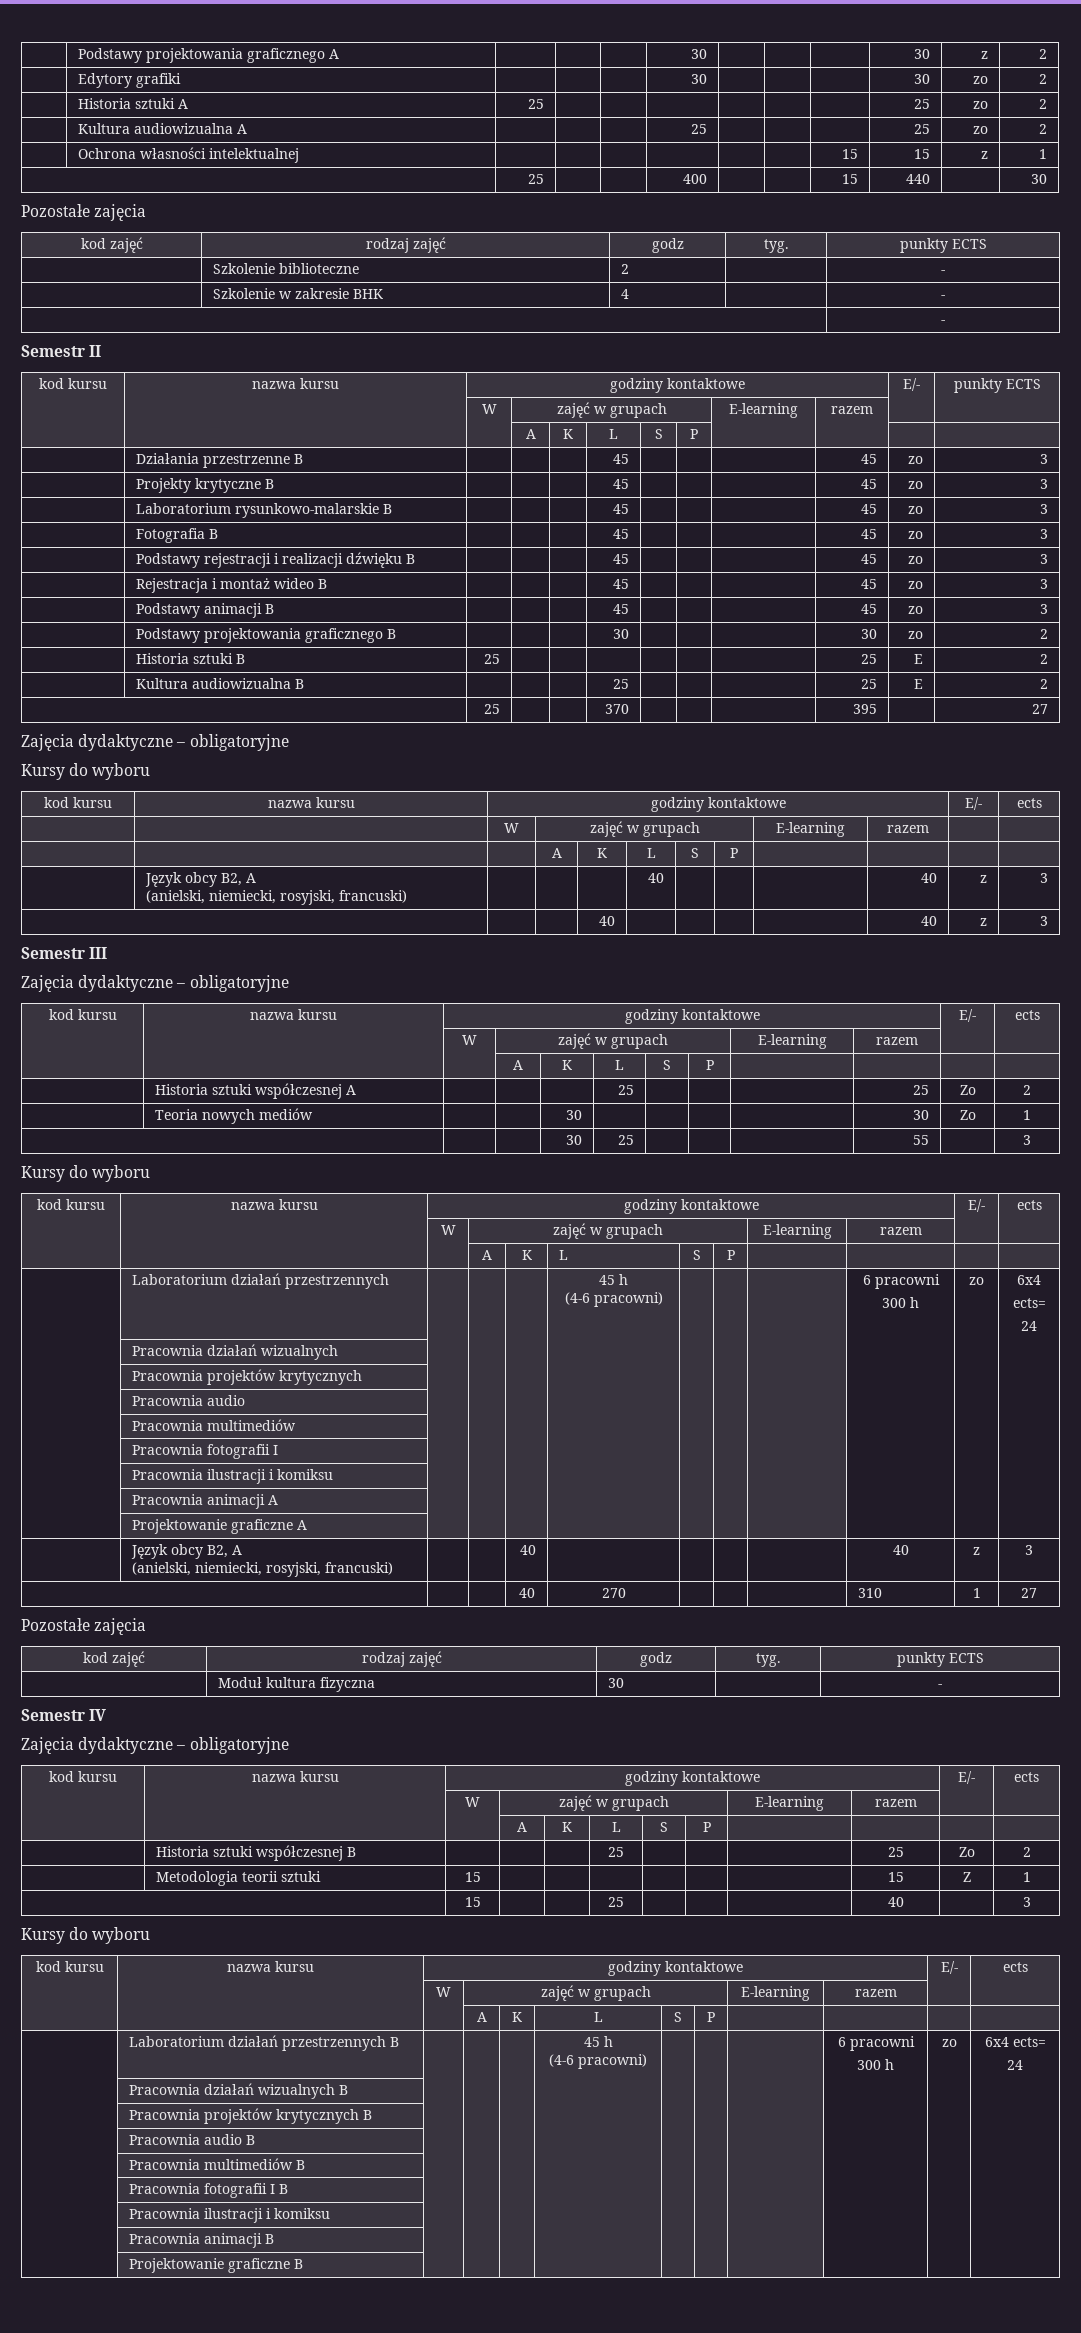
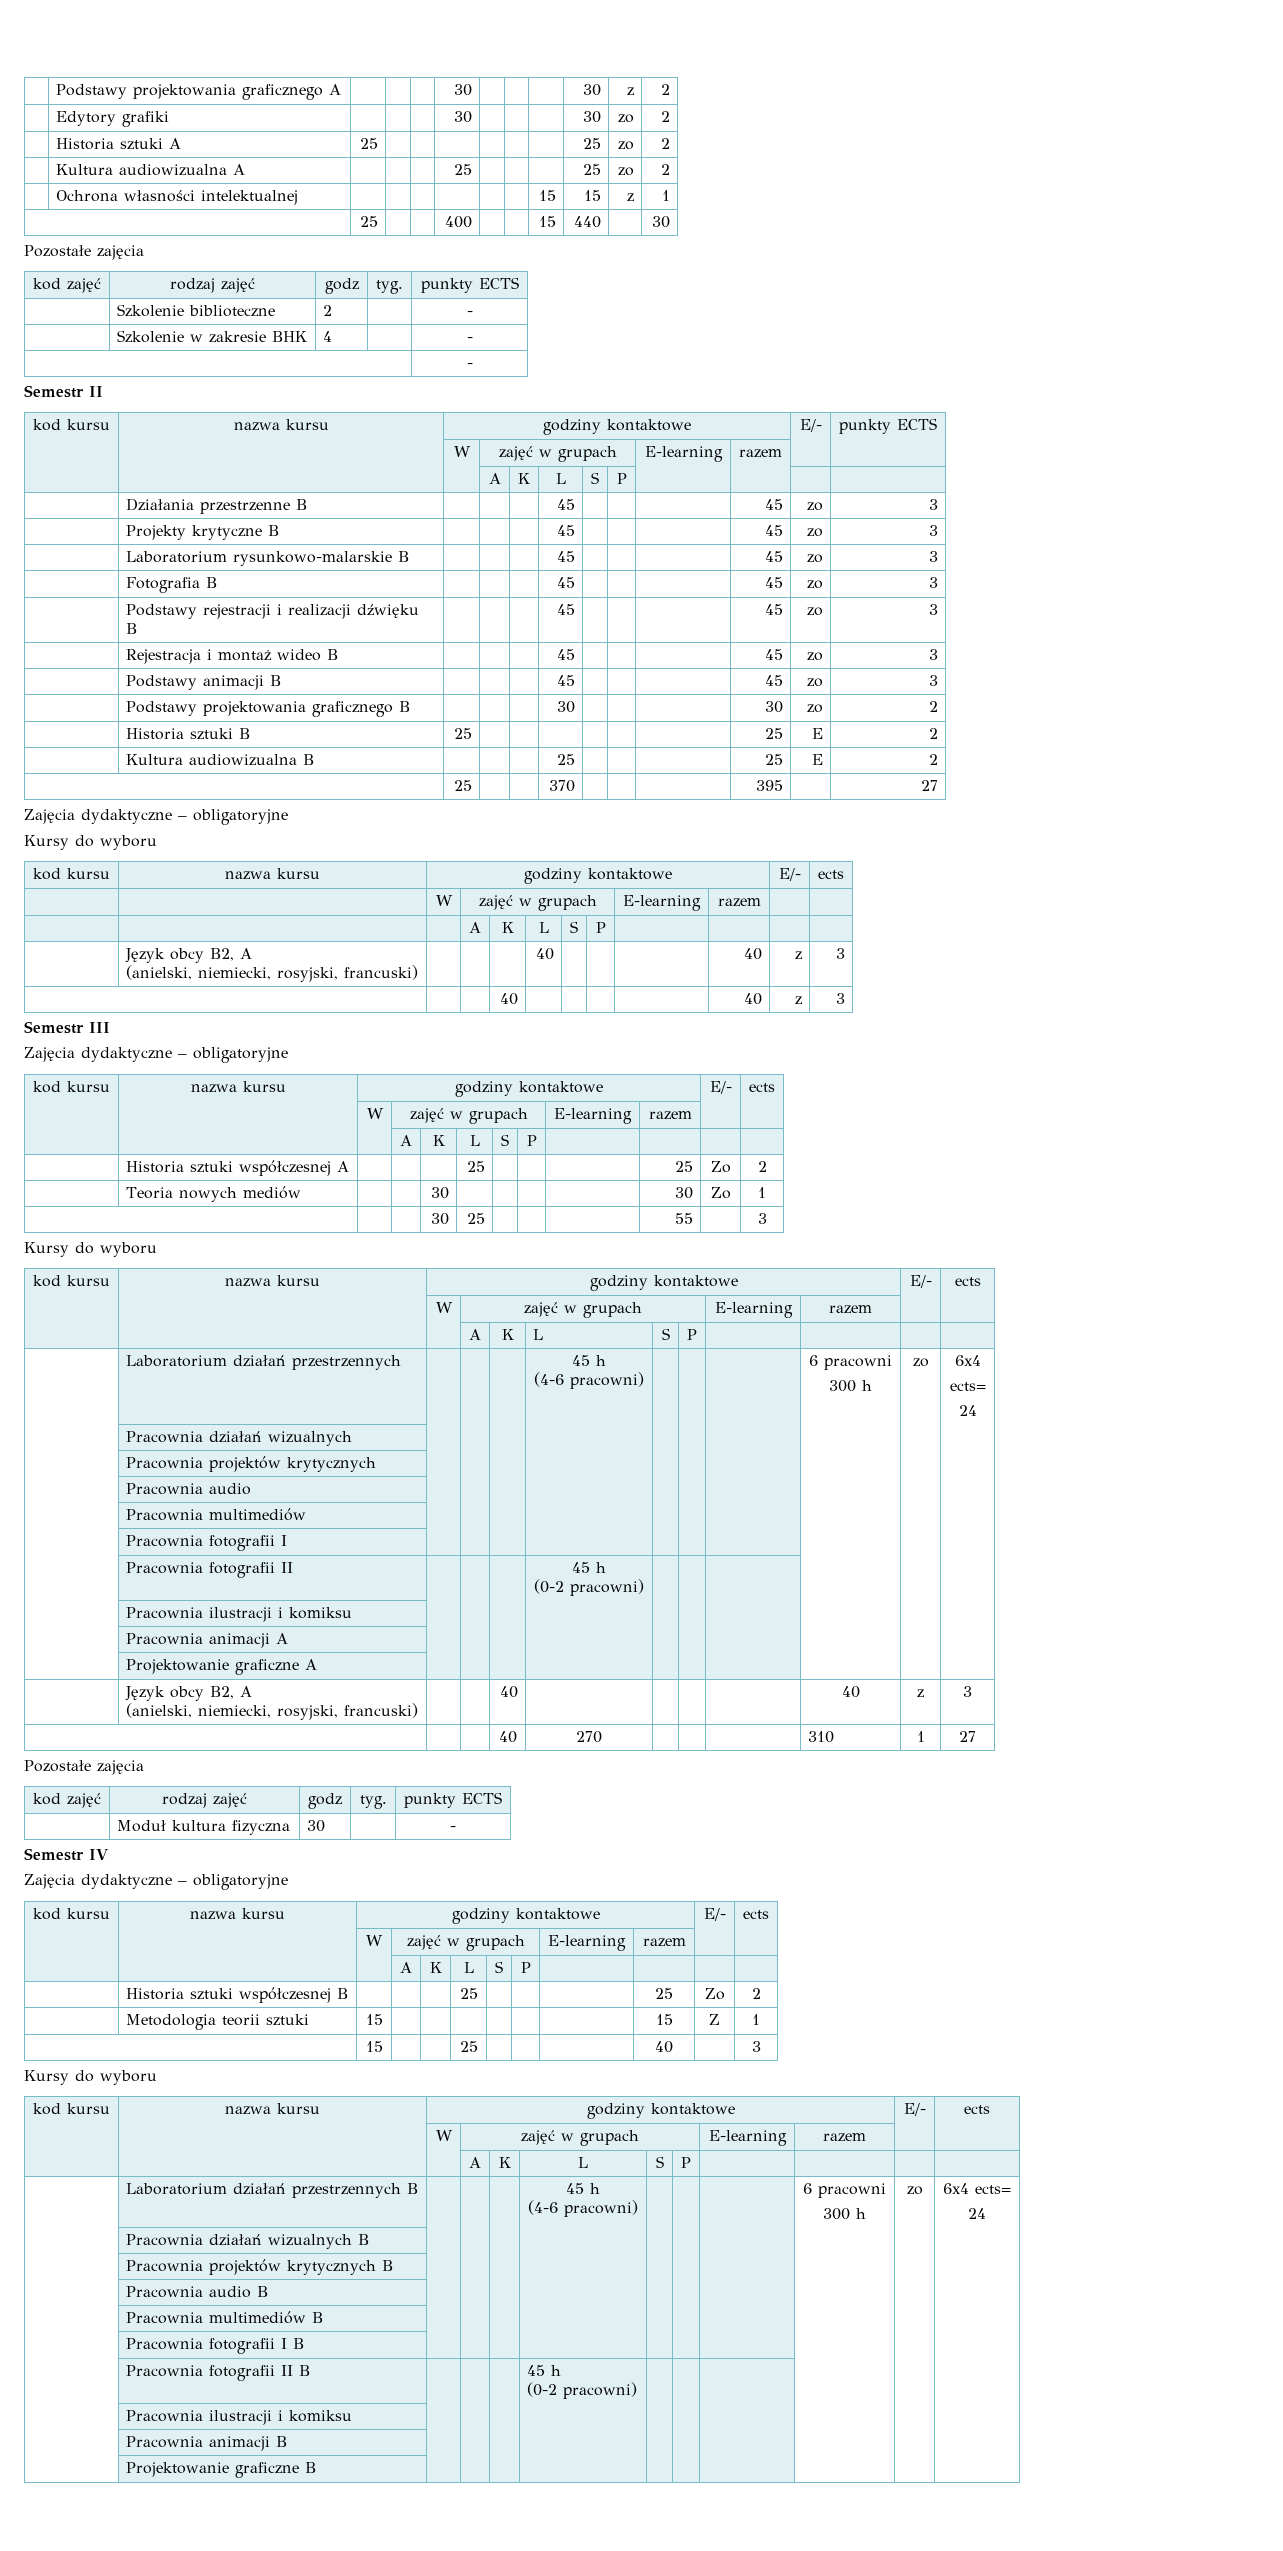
(278, 1450) none -> [126,1562,294,1578] [572,1562,606,1573] [534,1579,644,1596] // | Pracownia fotografii II | | | | 45 h // (0-2 pracowni) | | | | | |
(288, 2189) none -> [126,2365,311,2381] [527,2365,562,2376] [527,2382,638,2399] // | Pracownia fotografii II B | | | | 45 h // (0-2 pracowni) | | | | | |

